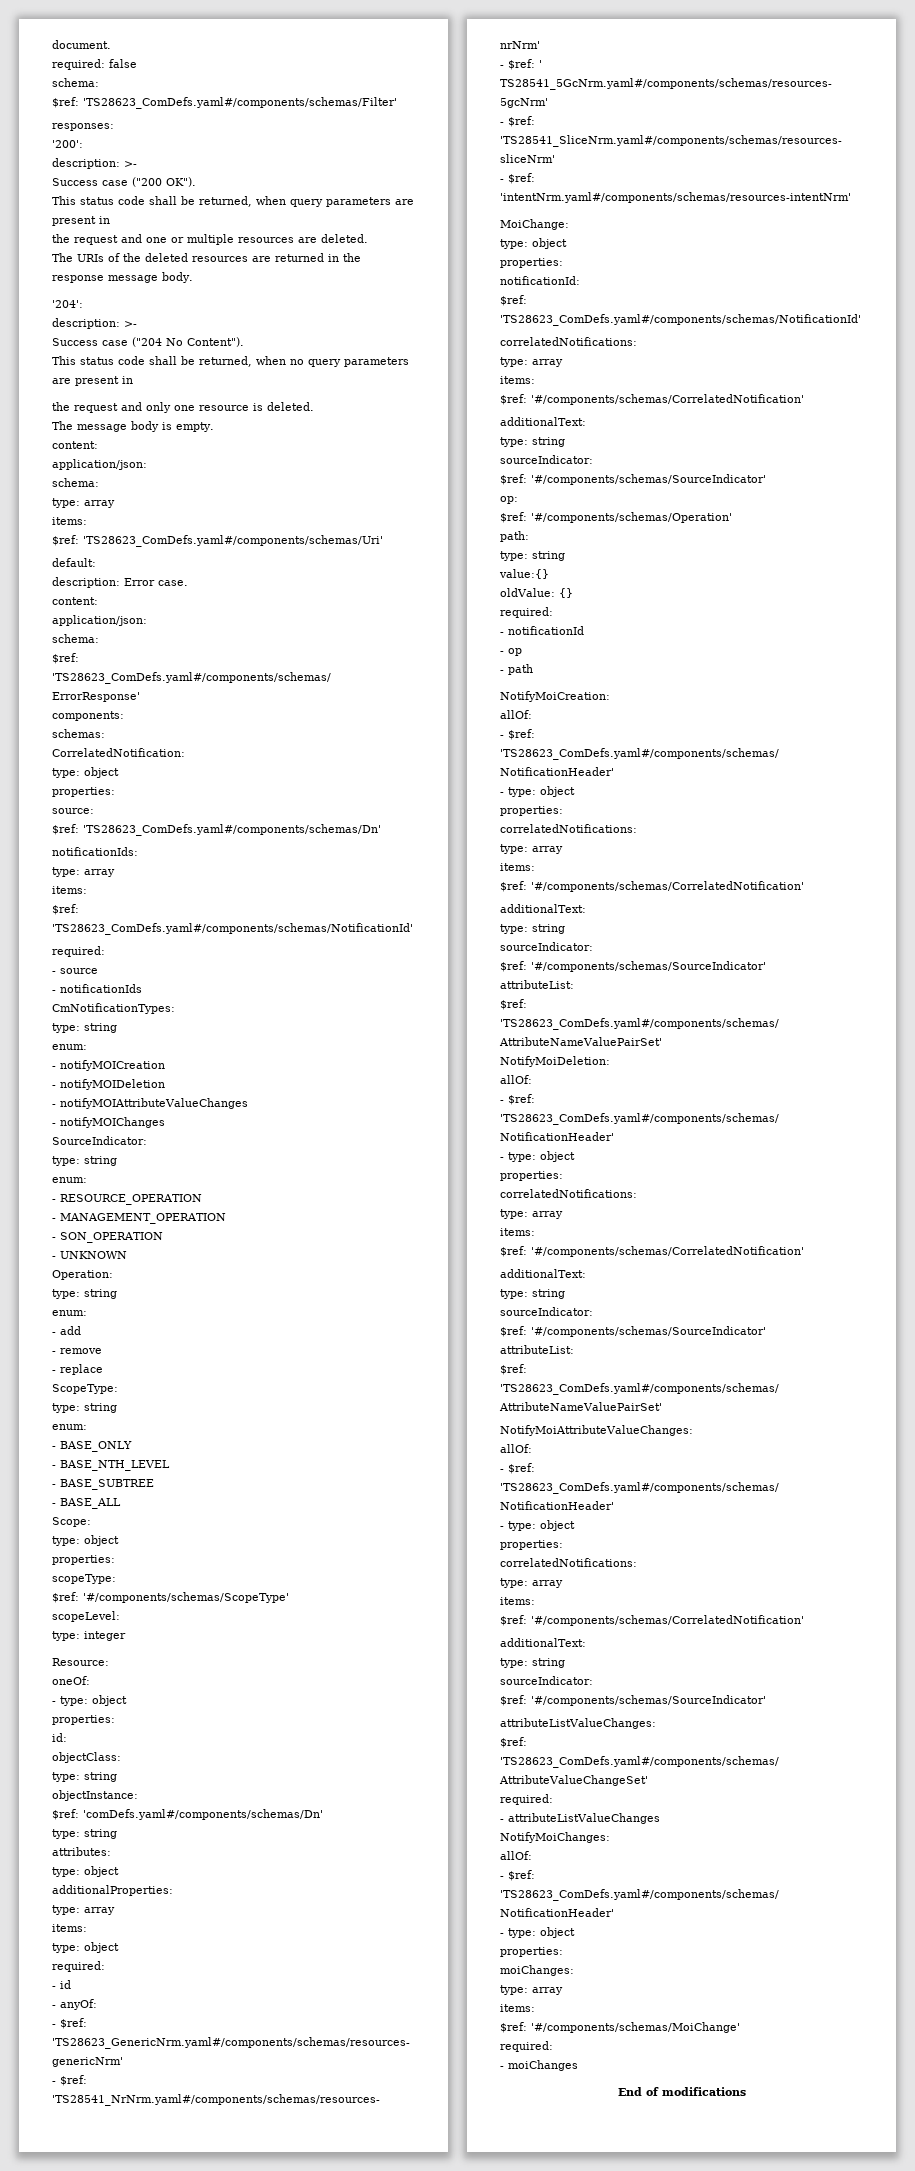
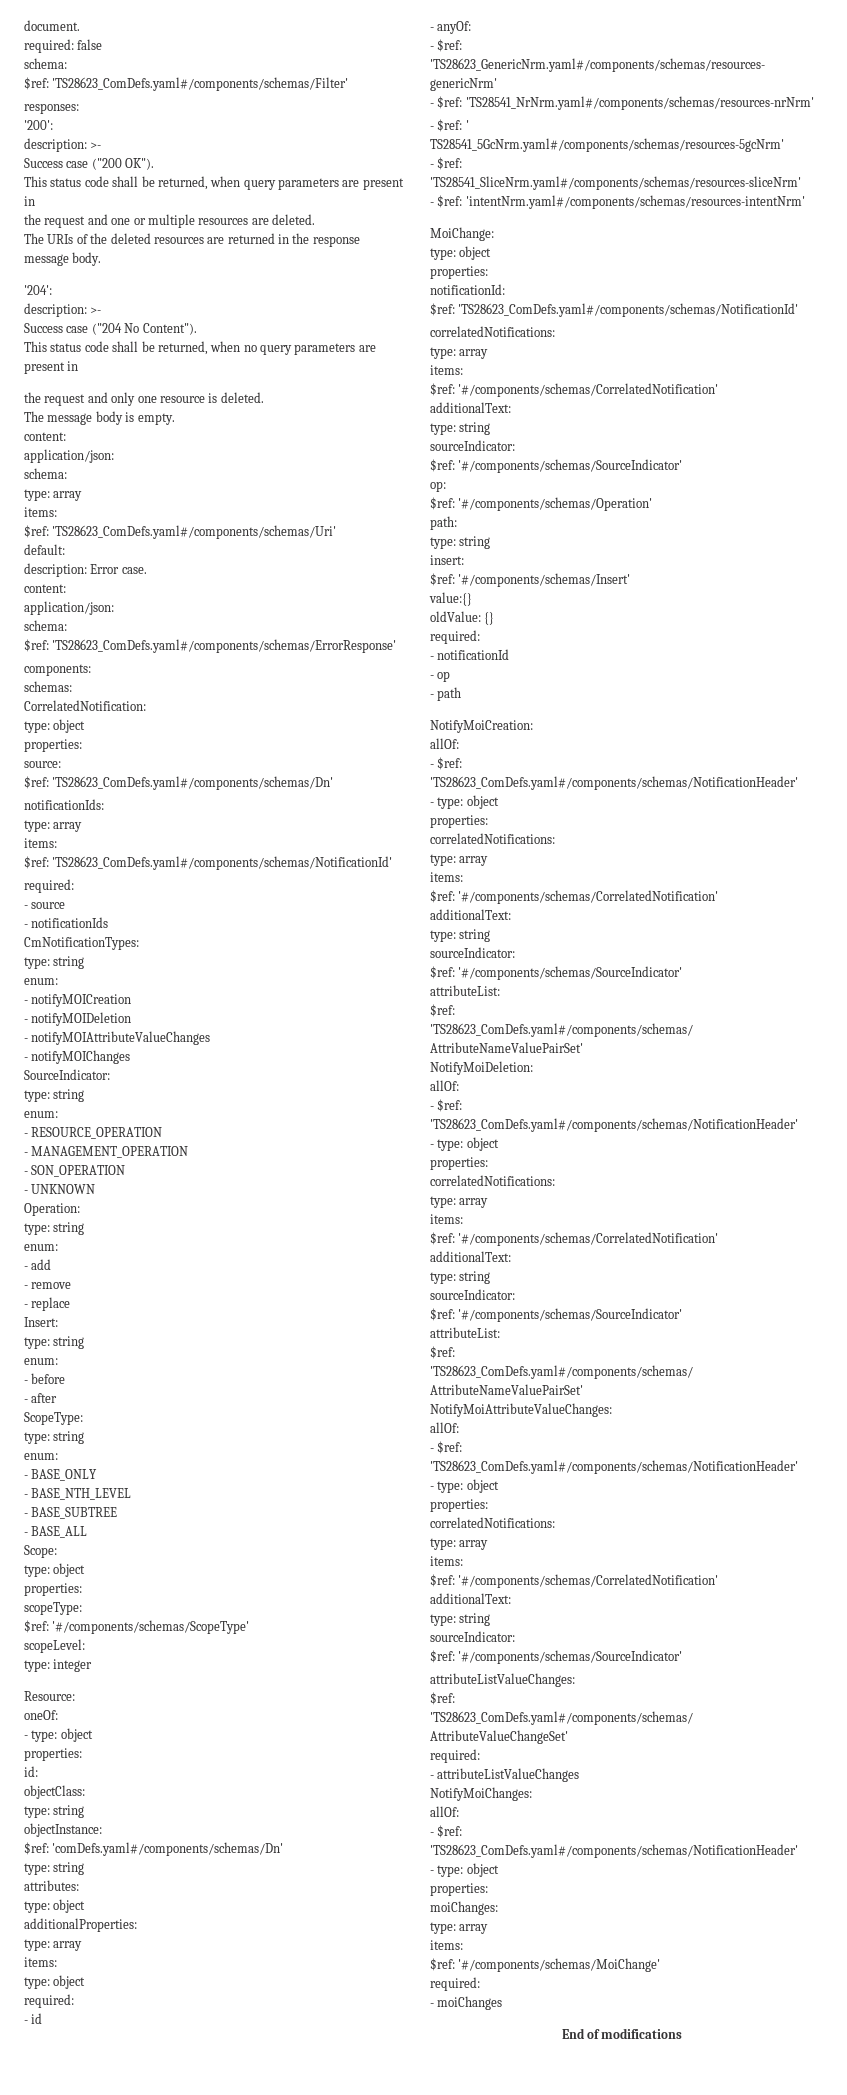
(103, 1369) none -> [24,1317,58,1327] [24,1336,85,1349] [24,1358,58,1365] [24,1373,66,1384] [24,1393,58,1403] // Insert: // type: string // enum: // - before // - after
(565, 556) none -> [430,555,464,565] [430,573,631,587] // insert: // $ref: '#/components/schemas/Insert'

